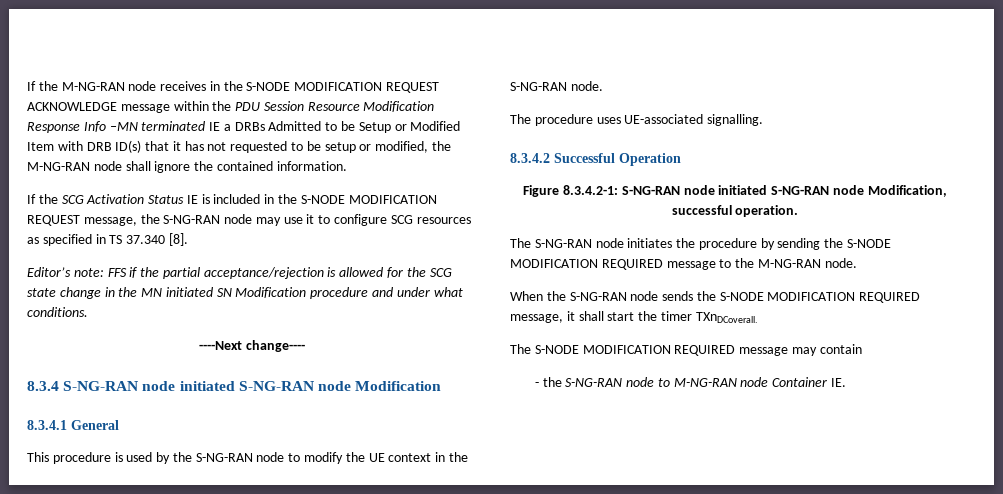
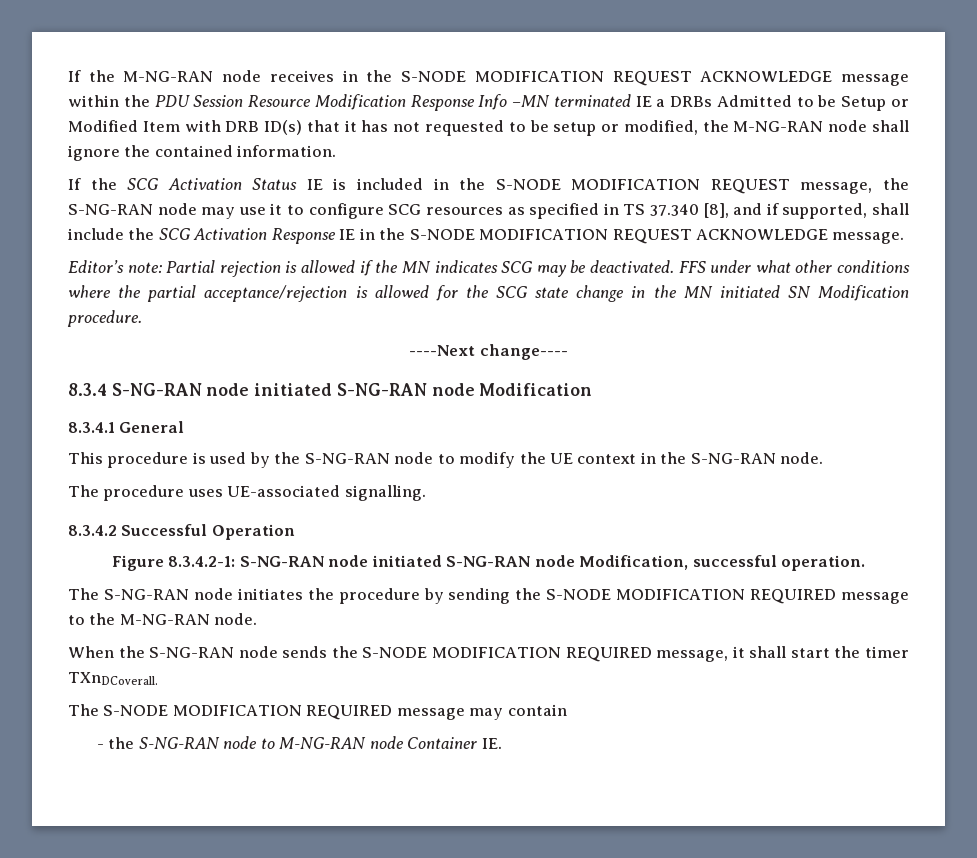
[168,233,188,246] [27,267,138,278] [8]. // Editor’s note: FFS if -> [703,203,909,219] [68,228,905,244] [68,260,910,277] [68,285,111,298] [8], and if supported, shall include the SCG Activation Response IE in the S-NODE MODIFICATION REQUEST ACKNOWLEDGE message. // Editor’s note: Partial rejection is allowed if the MN indicates SCG may be deactivated. FFS under what other conditions where
[310,287,463,299] [27,307,88,317] procedure and under what conditions. -> [67,310,142,327] procedure.

